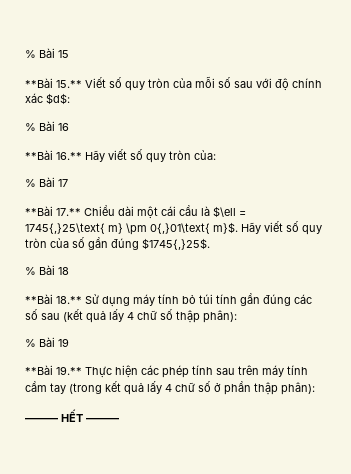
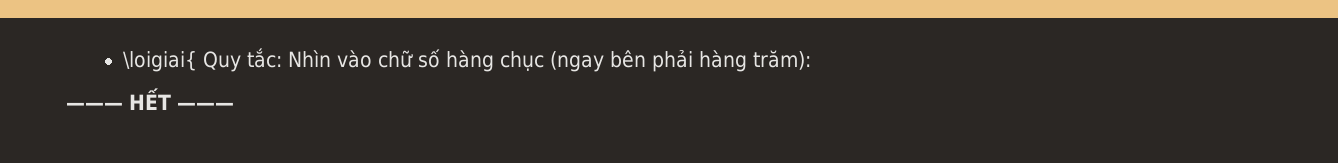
[25,48,69,58] [25,76,322,91] [25,93,70,105] [25,121,69,131] [25,149,216,163] [25,177,68,187] [25,205,246,219] [25,221,322,235] [25,237,210,250] [25,265,69,275] [25,293,312,307] [25,309,237,323] [25,337,69,347] [25,365,308,378] [25,381,315,395] % Bài 15 // **Bài 15.** Viết số quy tròn của mỗi số sau với độ chính xác $d$: // % Bài 16 // **Bài 16.** Hãy viết số quy tròn của: // % Bài 17 // **Bài 17.** Chiều dài một cái cầu là $\ell = 1745{,}25\text{ m} \pm 0{,}01\text{ m}$. Hãy viết số quy tròn của số gần đúng $1745{,}25$. // % Bài 18 // **Bài 18.** Sử dụng máy tính bỏ túi tính gần đúng các số sau (kết quả lấy 4 chữ số thập phân): // % Bài 19 // **Bài 19.** Thực hiện các phép tính sau trên máy tính cầm tay (trong kết quả lấy 4 chữ số ở phần thập phân): -> [123,48,812,72] \loigiai{ Quy tắc: Nhìn vào chữ số hàng chục (ngay bên phải hàng trăm):

